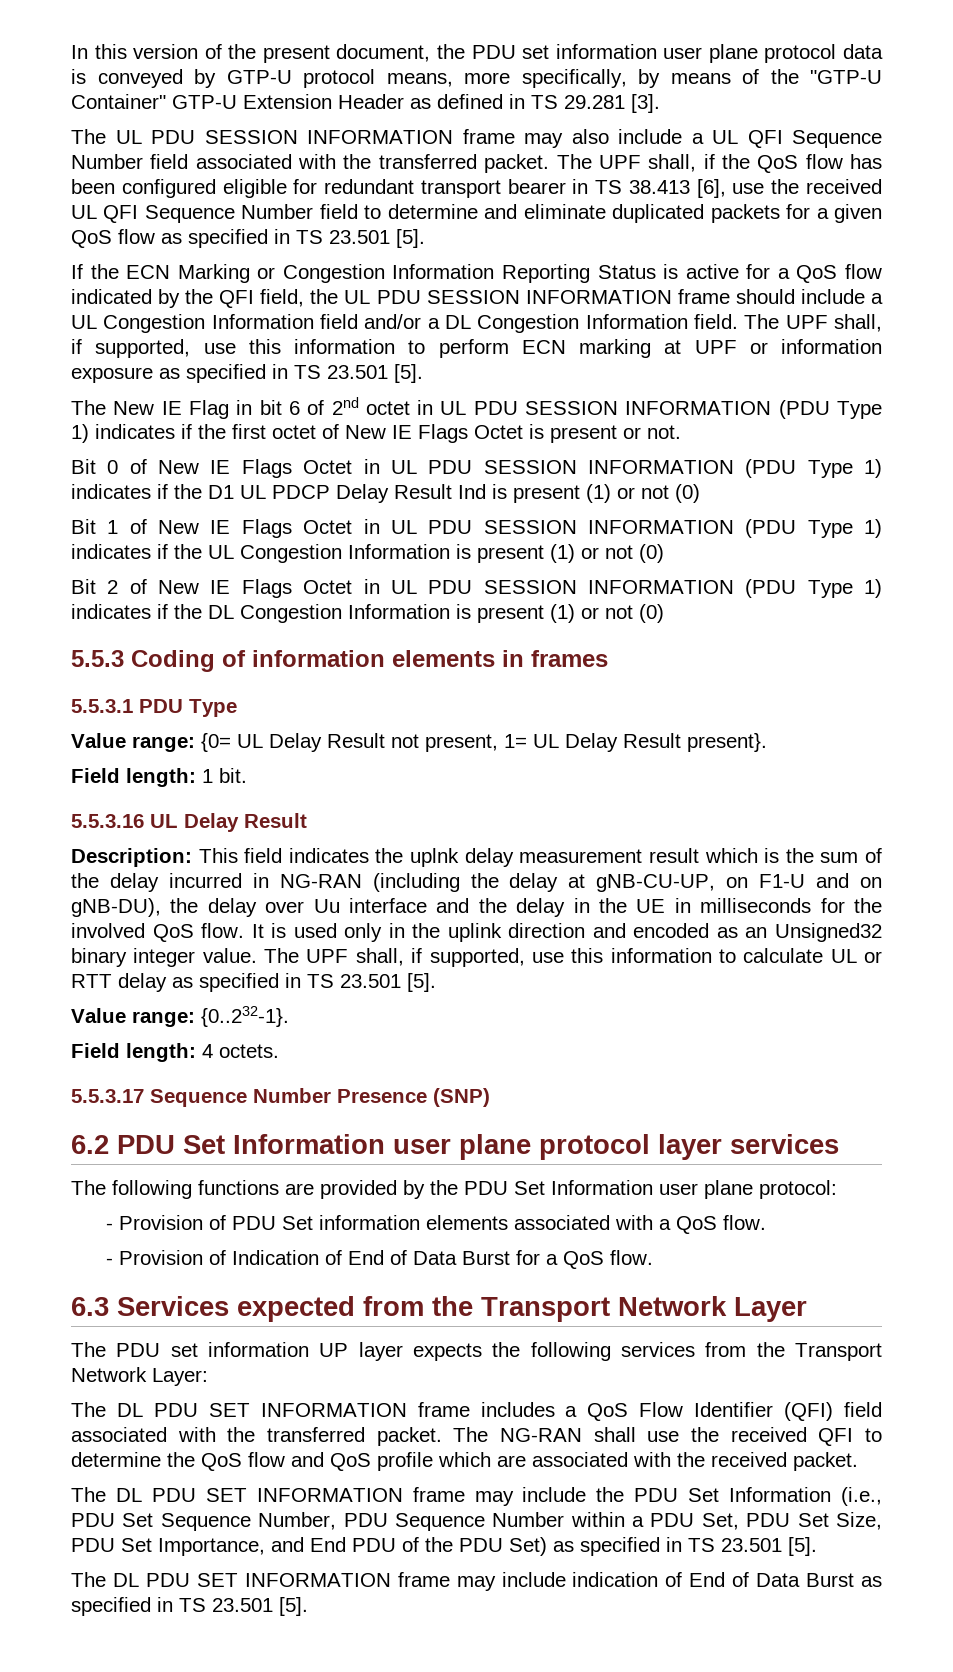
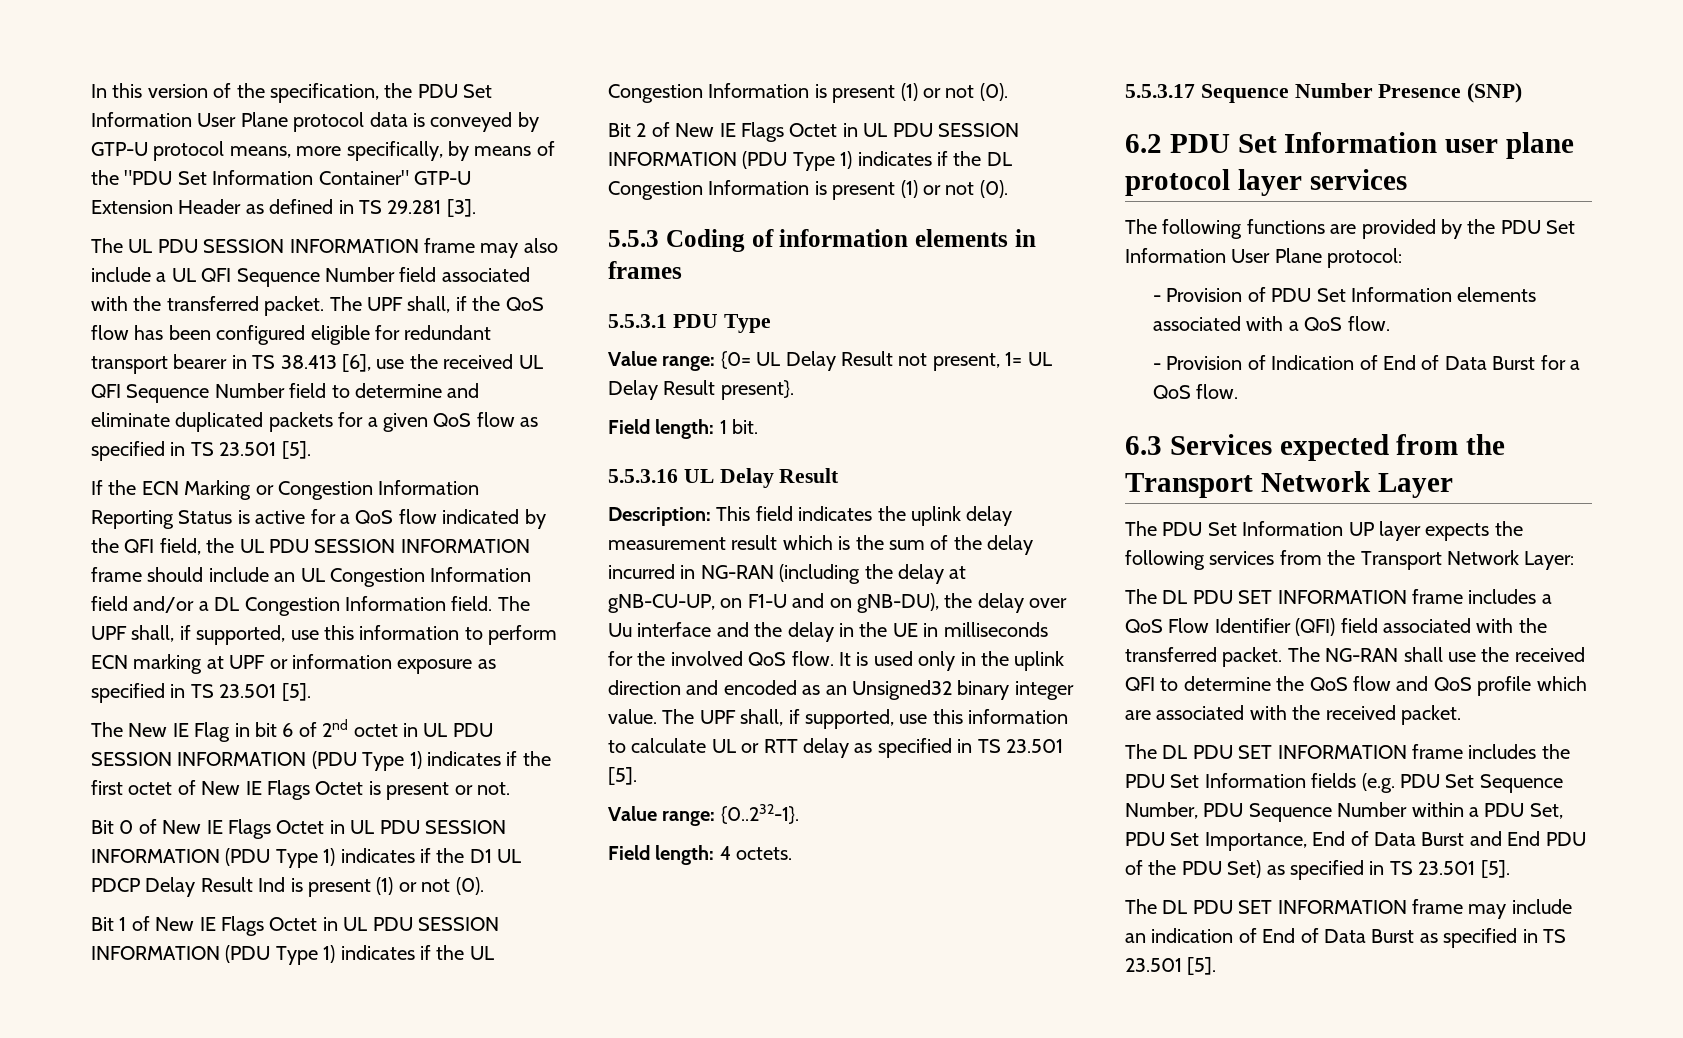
[262,44,758,63] present document, the PDU set information user plane -> [270,83,493,103] [91,112,288,127] specification, the PDU Set Information User Plane
[810,70,882,84] "GTP-U -> [124,170,314,185] "PDU Set Information
[871,293,884,304] a -> [274,572,296,582] an
[675,484,700,503] (0) -> [455,877,484,895] (0).
[639,544,664,563] (0) -> [979,83,1008,101] (0).
[639,604,664,623] (0) -> [979,180,1008,198] (0).
[410,848,460,867] uplnk -> [911,506,961,526] uplink
[659,1180,753,1199] user plane -> [1231,248,1322,263] User Plane
[319,1215,421,1230] information -> [1350,287,1452,302] Information
[170,1342,309,1357] set information -> [1207,521,1344,536] Set Information
[474,1487,882,1506] may include the PDU Set Information (i.e., -> [1468,744,1570,759] [1125,773,1395,793] includes the PDU Set Information fields (e.g.
[835,1512,882,1530] [71,1538,265,1556] Size, PDU Set Importance, -> [1204,831,1465,851] Importance, End of Data Burst
(566, 1579) none -> [1125,933,1146,943] an

